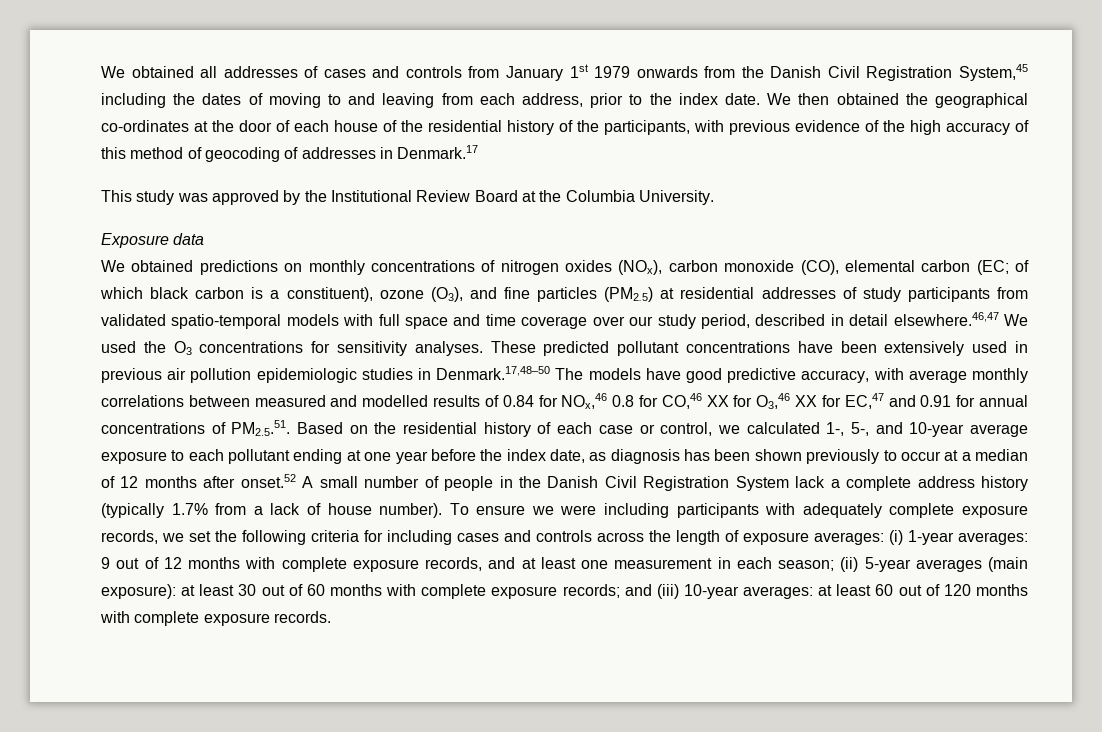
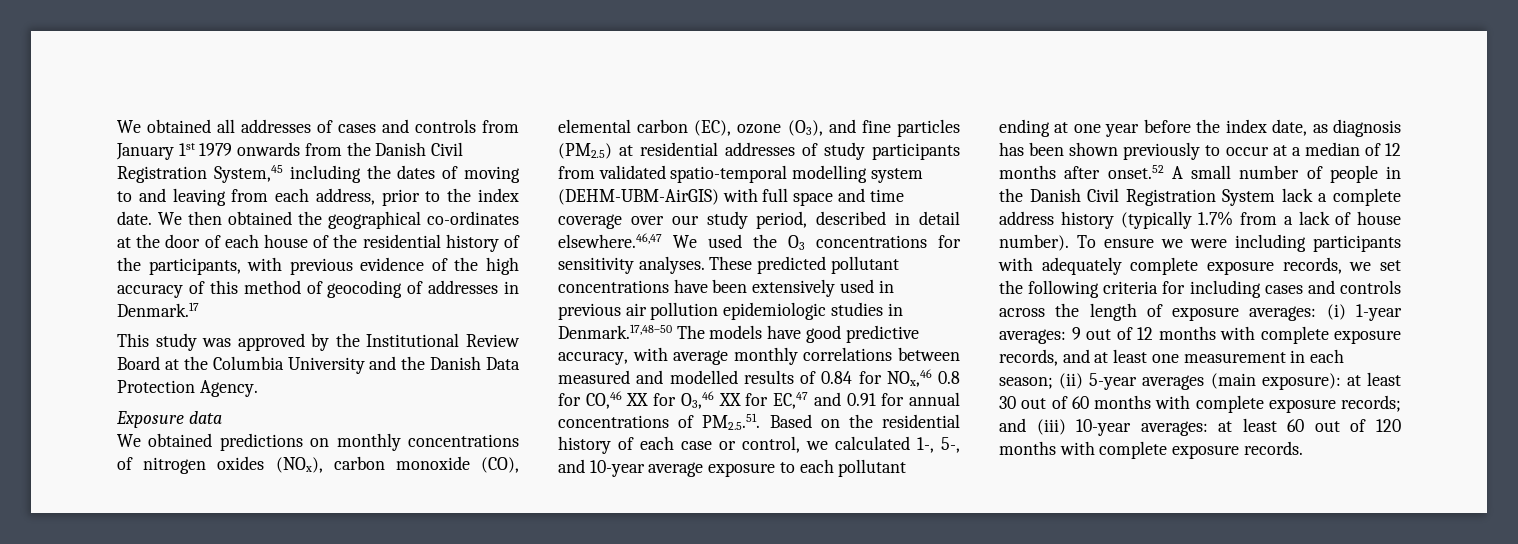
[638,190,714,205] University. -> [287,356,520,374] [117,380,258,397] University and the Danish Data Protection Agency.
[976,260,1029,275] [100,287,373,302] (EC; of which black carbon is a constituent), -> [694,120,732,136] (EC),
[286,314,339,326] models -> [792,165,923,183] [558,189,719,205] modelling system (DEHM-UBM-AirGIS)

